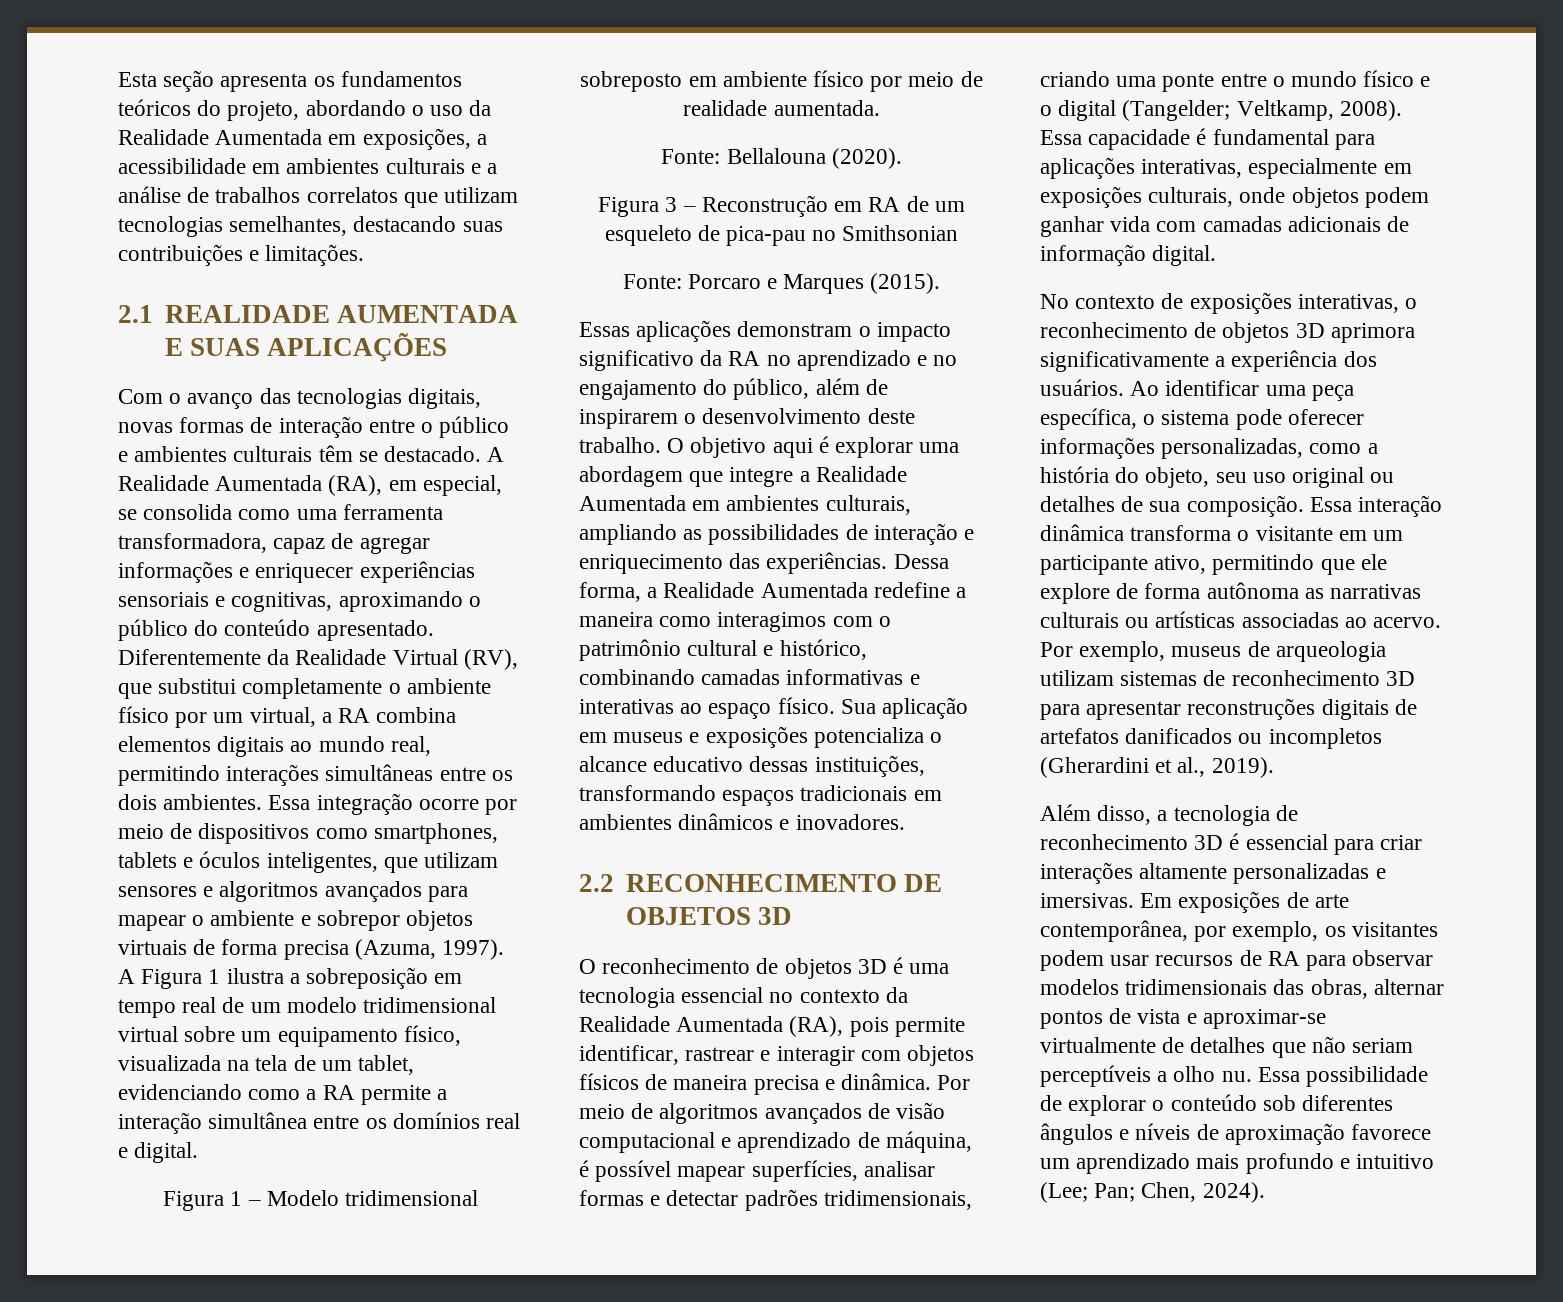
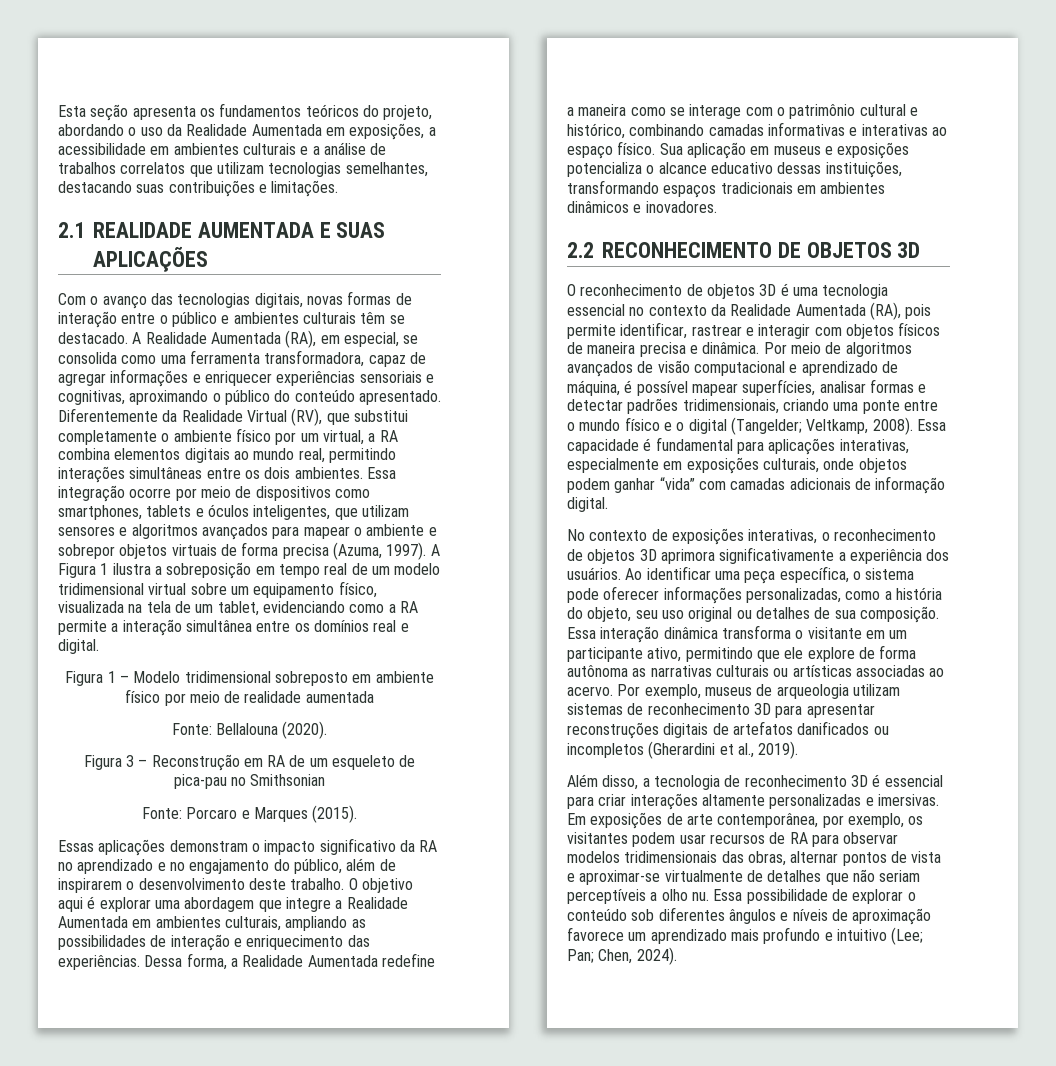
[773,100,880,116] aumentada. -> [305,691,374,703] aumentada
[717,612,827,632] interagimos -> [669,104,742,119] se interage
[1110,216,1151,232] vida -> [659,477,695,490] “vida”

